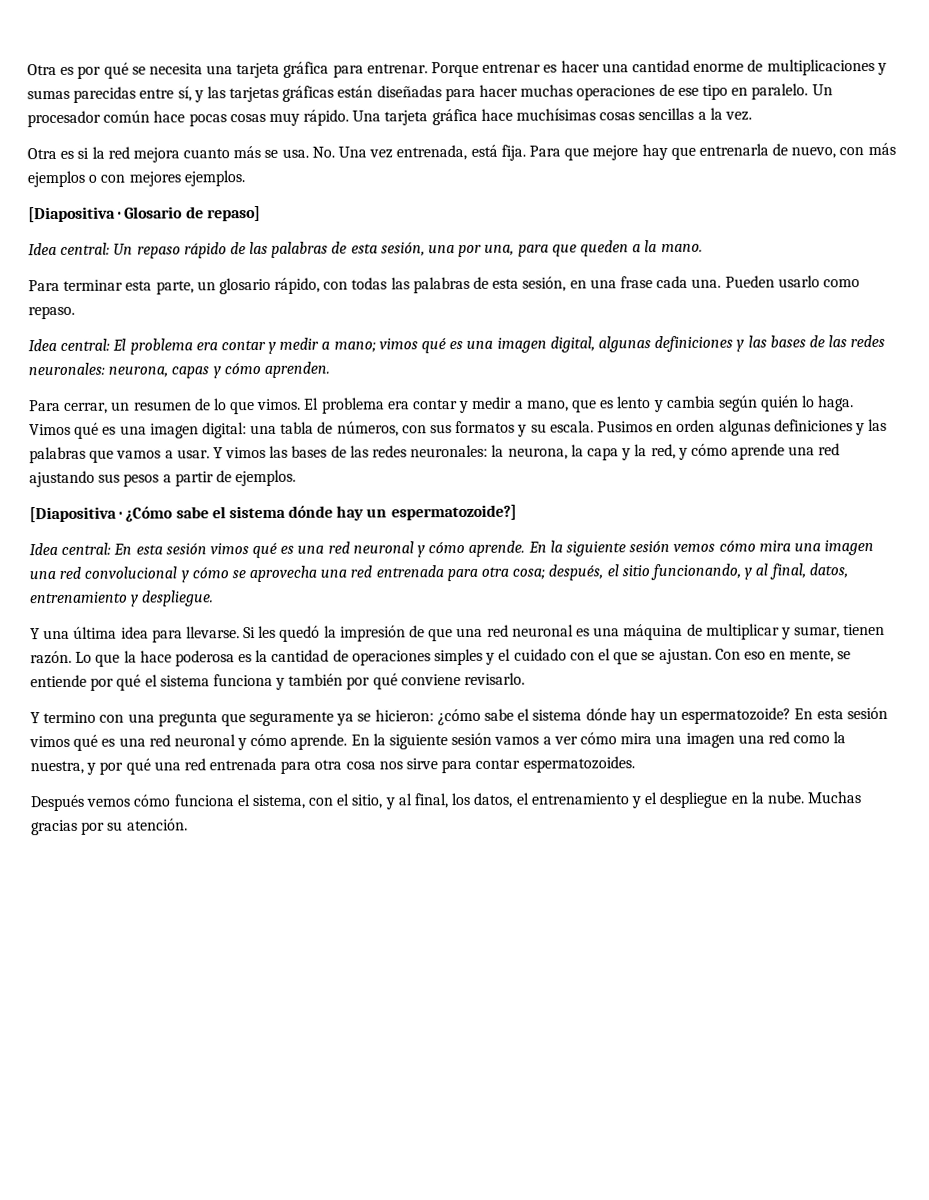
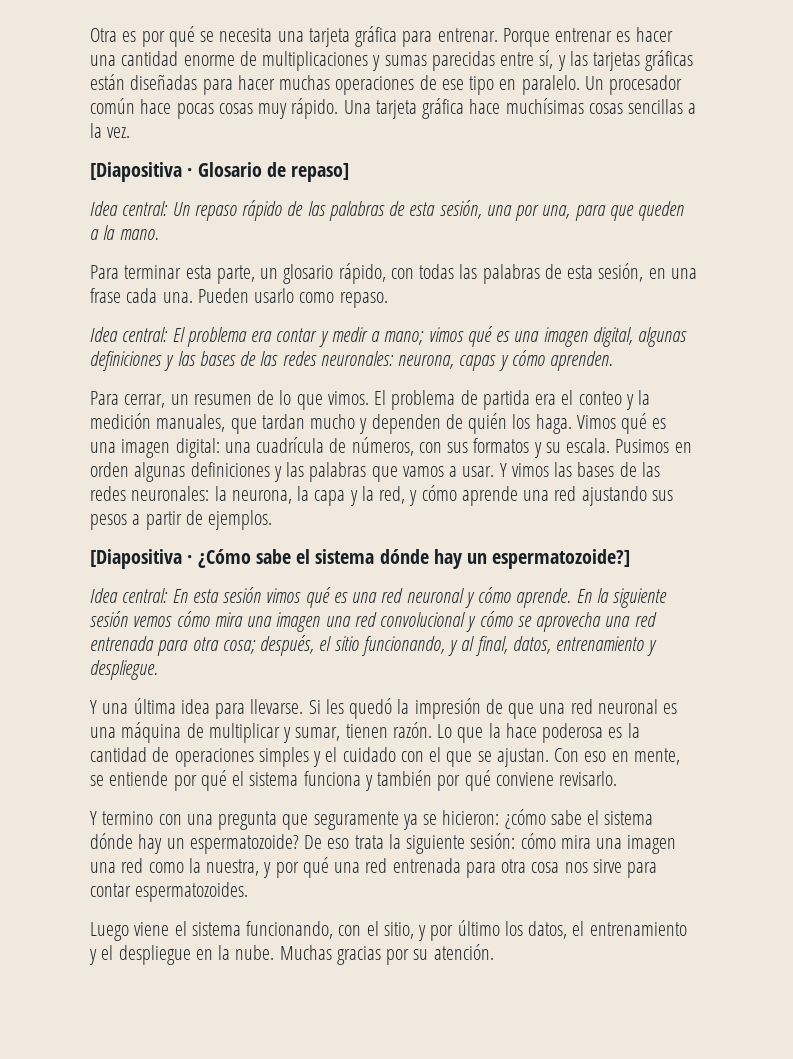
[27,142,896,163] [27,170,245,188] // Otra es si la red mejora cuanto más se usa. No. Una vez entrenada, está fija. Para que mejore hay que entrenarla de nuevo, con más ejemplos o con mejores ejemplos. -> (131, 132) none
[387,395,816,414] era contar y medir a mano, que es lento y cambia según quién lo -> [460,390,651,410] [90,413,531,434] de partida era el conteo y la medición manuales, que tardan mucho y dependen de quién los
[280,421,315,434] tabla -> [256,437,325,453] cuadrícula
[794,706,888,720] [29,732,578,751] En esta sesión vimos qué es una red neuronal y cómo aprende. En la siguiente sesión vamos a ver -> [304,833,516,854] De eso trata la siguiente sesión:
[30,794,306,812] Después vemos cómo funciona el sistema, -> [90,921,334,941] Luego viene el sistema funcionando,
[397,793,450,809] al final, -> [430,920,500,941] por último

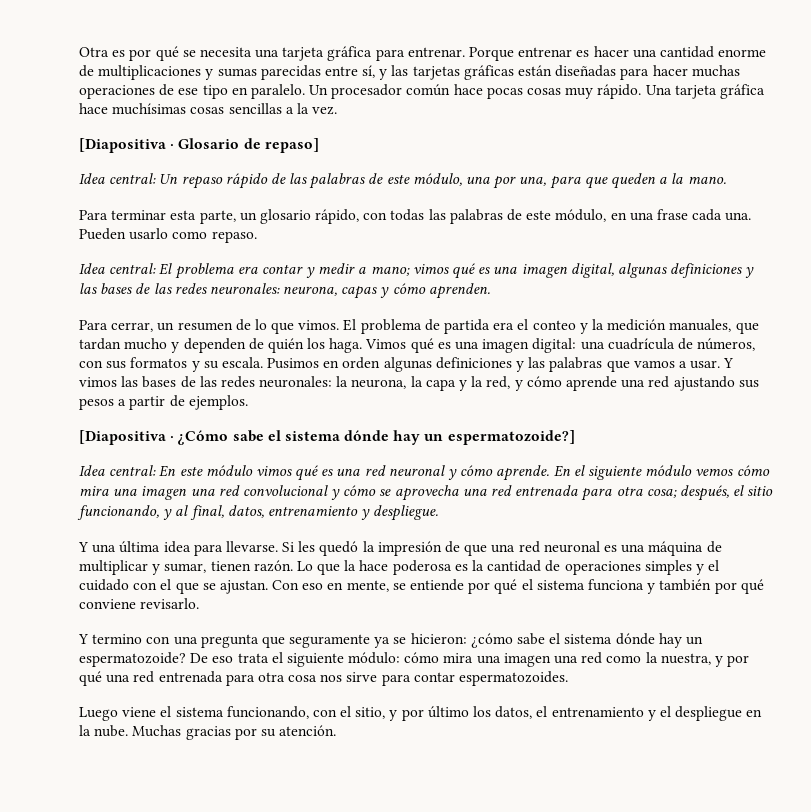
[409,200,482,219] esta sesión, -> [386,173,462,186] este módulo,
[567,263,644,282] esta sesión, -> [526,209,607,222] este módulo,
[192,587,262,603] esta sesión -> [179,465,253,476] este módulo
[596,588,668,608] [90,611,128,627] la siguiente sesión -> [573,465,693,480] el siguiente módulo
[388,833,516,854] la siguiente sesión: -> [271,652,401,667] el siguiente módulo:

